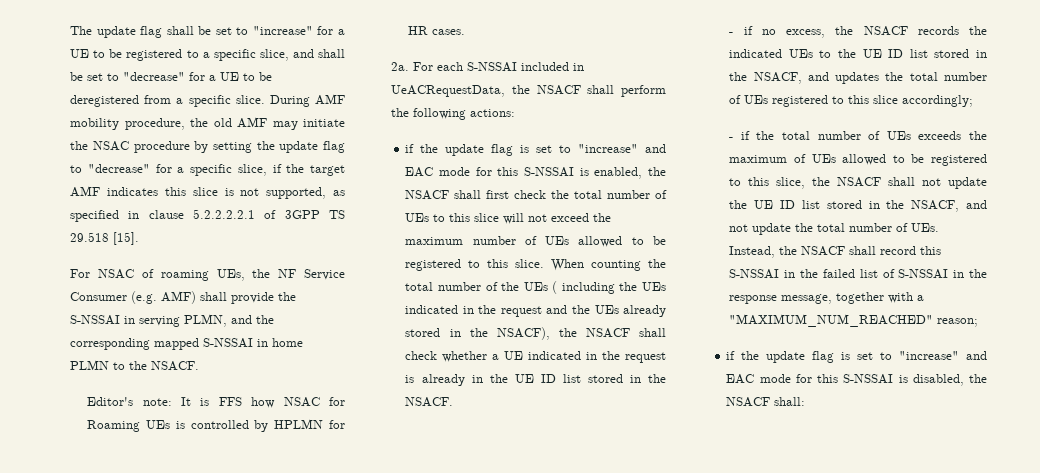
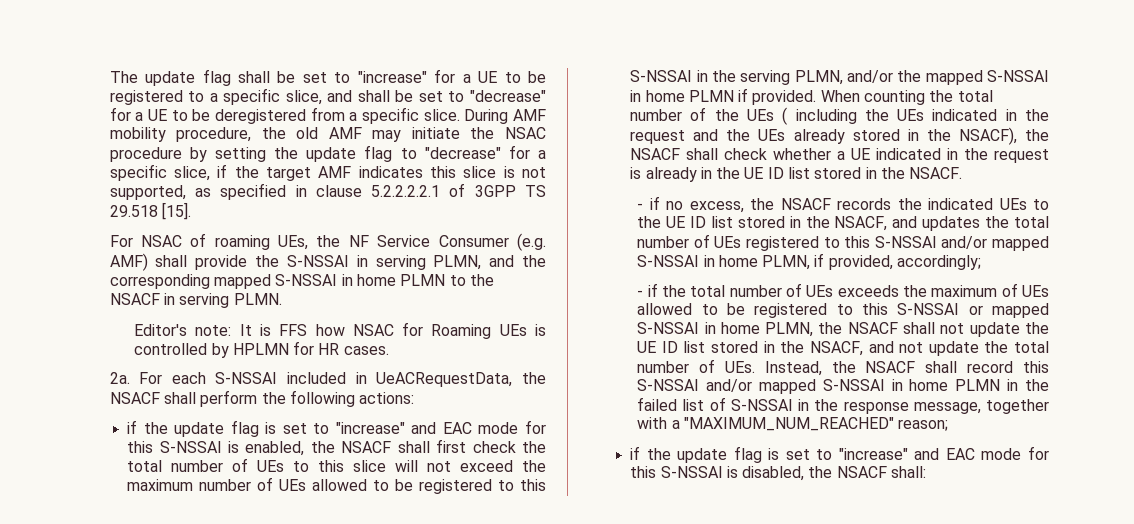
[151,361,200,371] NSACF. -> [109,293,282,308] NSACF in serving PLMN.
[515,259,545,268] slice. -> [630,70,1049,85] [630,88,817,105] S-NSSAI in the serving PLMN, and/or the mapped S-NSSAI in home PLMN if provided.
[873,95,899,104] slice -> [874,236,1049,251] [637,253,893,270] S-NSSAI and/or mapped S-NSSAI in home PLMN, if provided,
[776,177,806,189] slice, -> [897,303,1049,318] [637,322,814,337] S-NSSAI or mapped S-NSSAI in home PLMN,
(780, 274) none -> [706,379,1001,394] and/or mapped S-NSSAI in home PLMN

